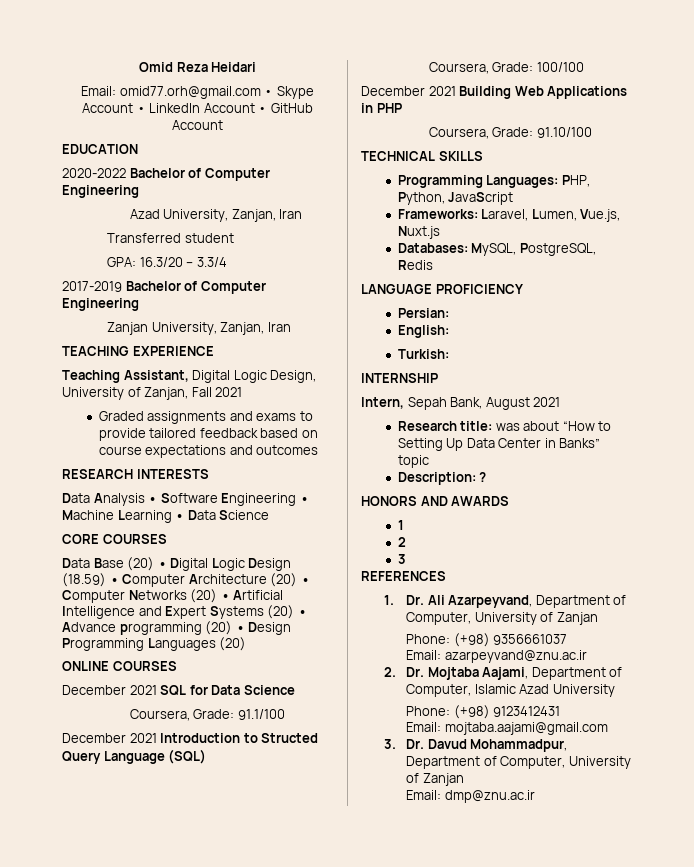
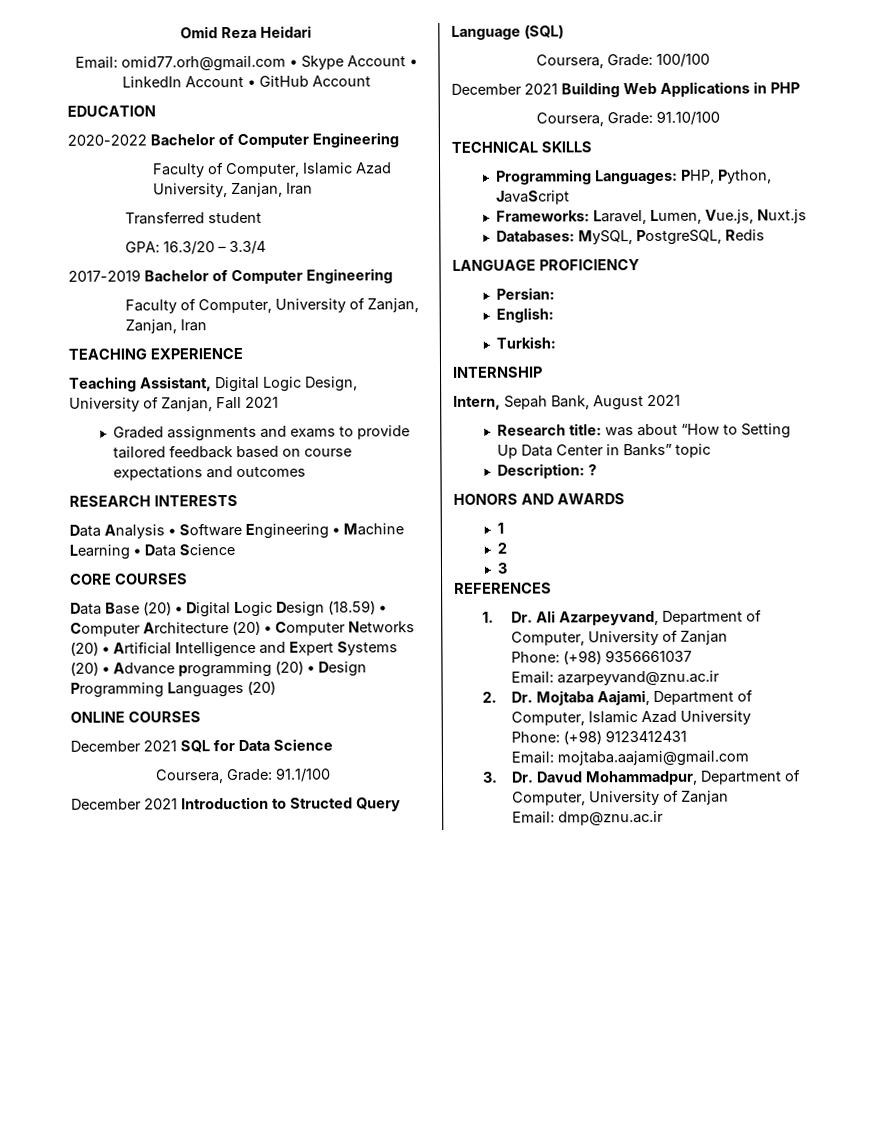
(139, 191) none -> [151,162,353,178] Faculty of Computer, Islamic
[107,322,217,335] Zanjan University, -> [124,297,419,314] Faculty of Computer, University of Zanjan,

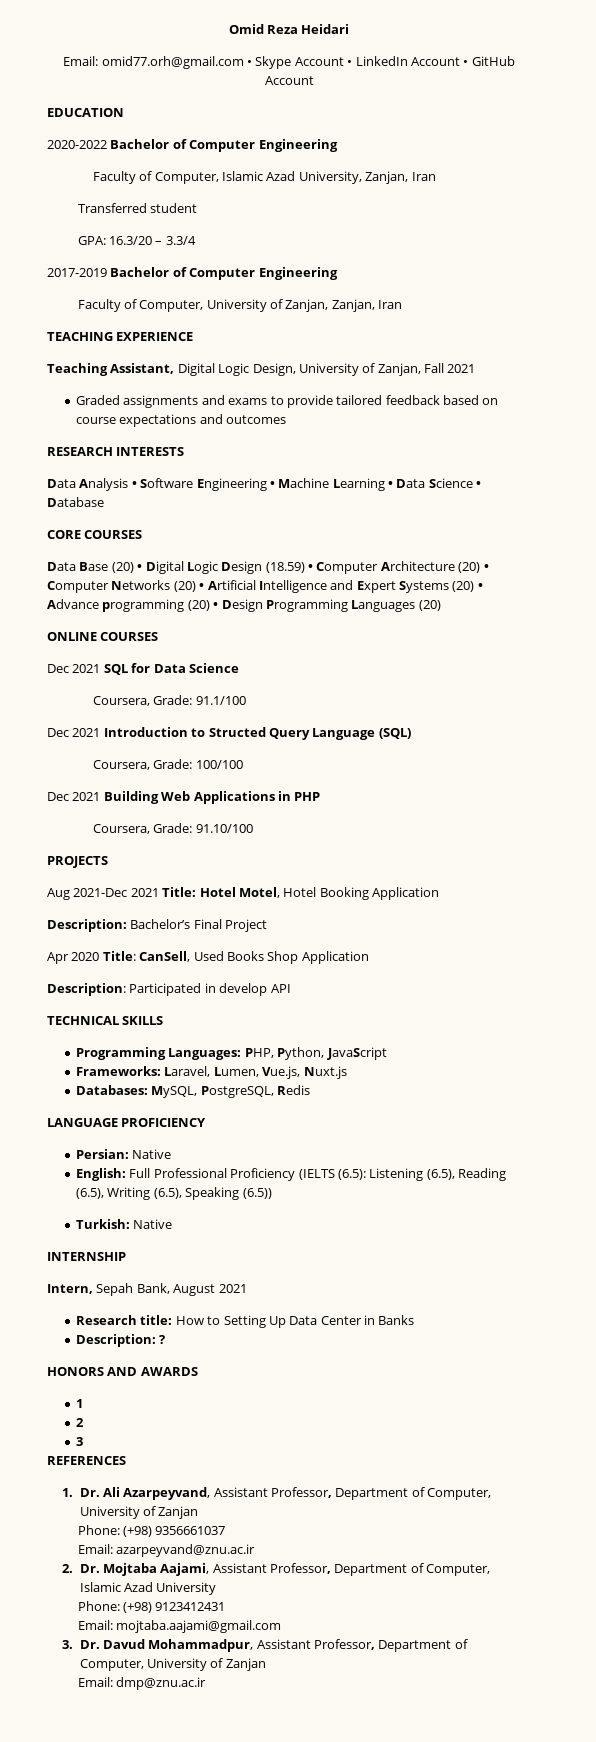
(235, 550) none -> [476,481,482,488] [47,497,104,507] • Database
[70,740,141,752] December -> [47,664,69,673] Dec
[71,798,142,810] December -> [47,728,69,737] Dec
[451,83,522,95] December -> [47,792,69,801] Dec
(720, 117) none -> [47,856,108,868] [47,887,439,900] [47,919,268,932] [47,951,369,964] [47,983,291,996] // PROJECTS // Aug 2021-Dec 2021 Title: Hotel Motel, Hotel Booking Application // Description: Bachelor’s Final Project // Apr 2020 Title: CanSell, Used Books Shop Application // Description: Participated in develop API
(556, 293) none -> [132,1149,172,1159] Native
(555, 315) none -> [129,1168,507,1181] [76,1187,272,1200] Full Professional Proficiency (IELTS (6.5): Listening (6.5), Reading (6.5), Writing (6.5), Speaking (6.5))
(557, 342) none -> [133,1219,173,1229] Native
[605,423,721,437] was about “How -> [175,1316,204,1325] How
[623,443,712,458] Banks” topic -> [378,1315,415,1325] Banks
(659, 618) none -> [213,1487,333,1498] Assistant Professor,
(650, 697) none -> [212,1563,332,1574] Assistant Professor,
(698, 778) none -> [256,1639,376,1650] Assistant Professor,

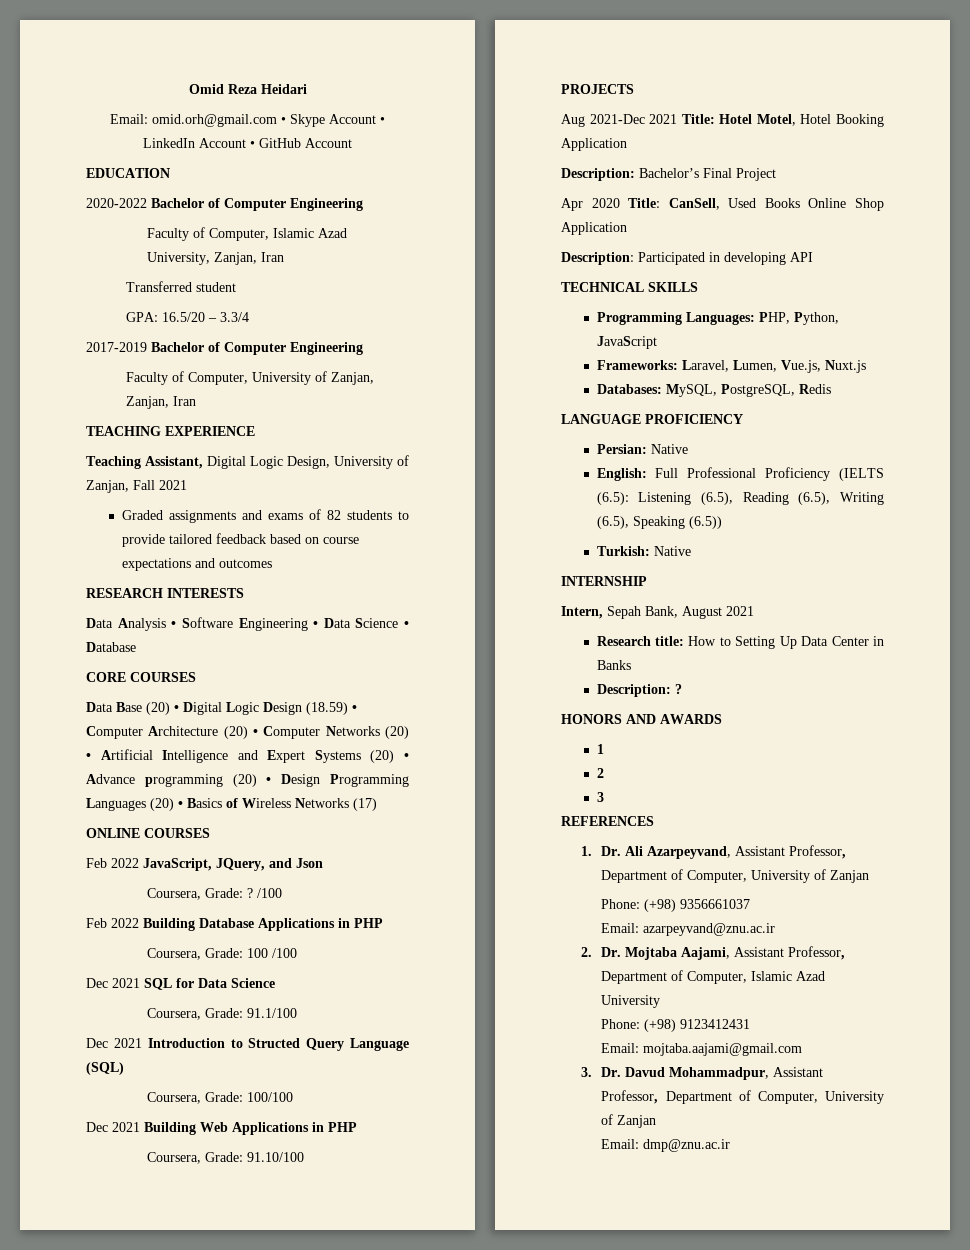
[101,56,244,69] omid77.orh@gmail.com -> [152,114,277,127] omid.orh@gmail.com
[108,236,152,245] 16.3/20 -> [162,312,206,322] 16.5/20
(268, 401) none -> [308,509,392,520] of 82 students
[278,478,393,491] Machine Learning • -> (319, 624) none
[47,632,159,641] // ONLINE COURSES -> [178,798,377,811] [86,828,210,838] [86,858,323,871] [146,888,282,900] [86,918,383,931] [146,948,297,960] • Basics of Wireless Networks (17) // ONLINE COURSES // Feb 2022 JavaScript, JQuery, and Json // Coursera, Grade: ? /100 // Feb 2022 Building Database Applications in PHP // Coursera, Grade: 100 /100
(264, 956) none -> [808,198,847,208] Online
[219,983,268,996] develop -> [724,252,786,265] developing

